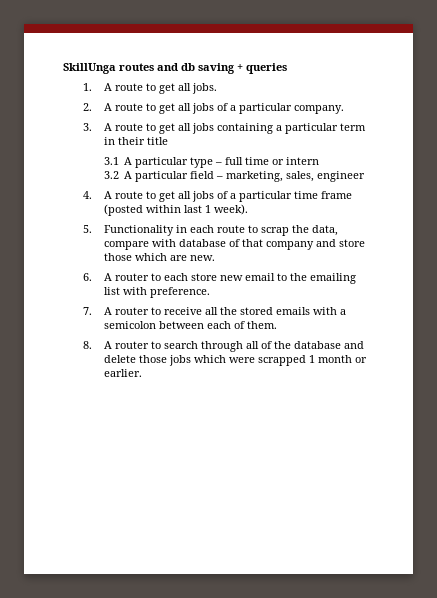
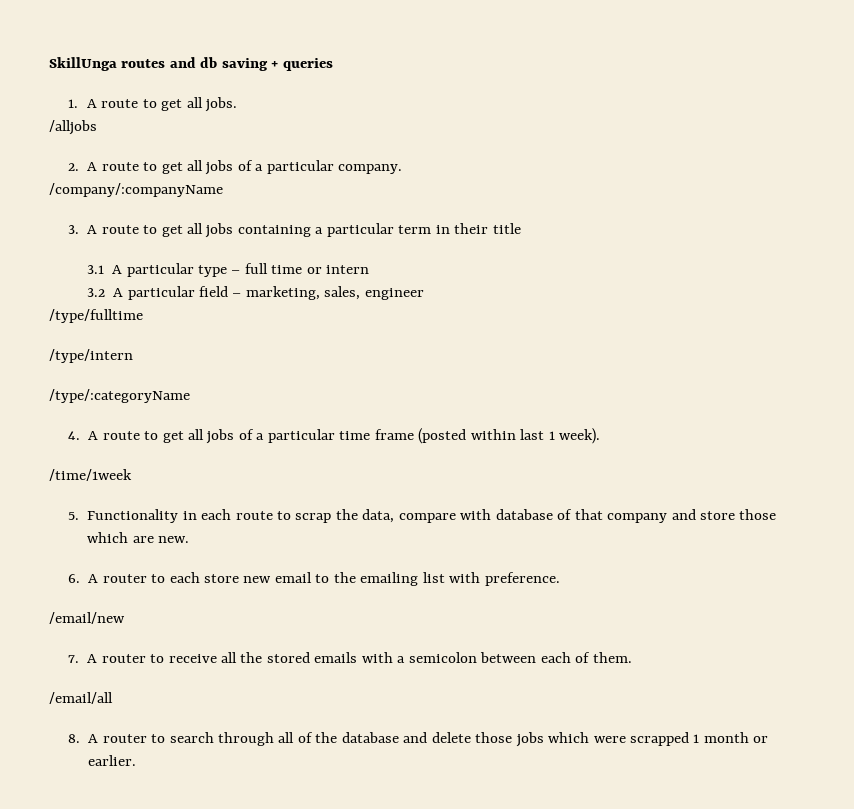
(217, 88) none -> [49,120,97,135] // /alljobs
(344, 109) none -> [49,183,223,197] // /company/:companyName
(366, 176) none -> [49,309,143,323] [49,349,133,363] [49,389,190,403] // /type/fulltime // /type/intern // /type/:categoryName
(248, 209) none -> [49,469,132,481] // /time/1week
(210, 292) none -> [49,612,125,624] // /email/new
(277, 325) none -> [49,692,113,704] // /email/all

